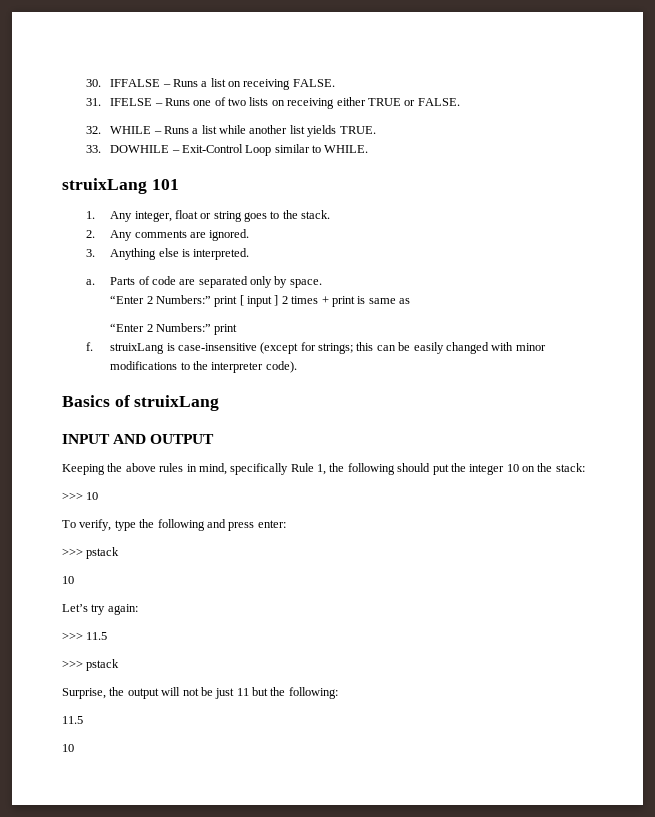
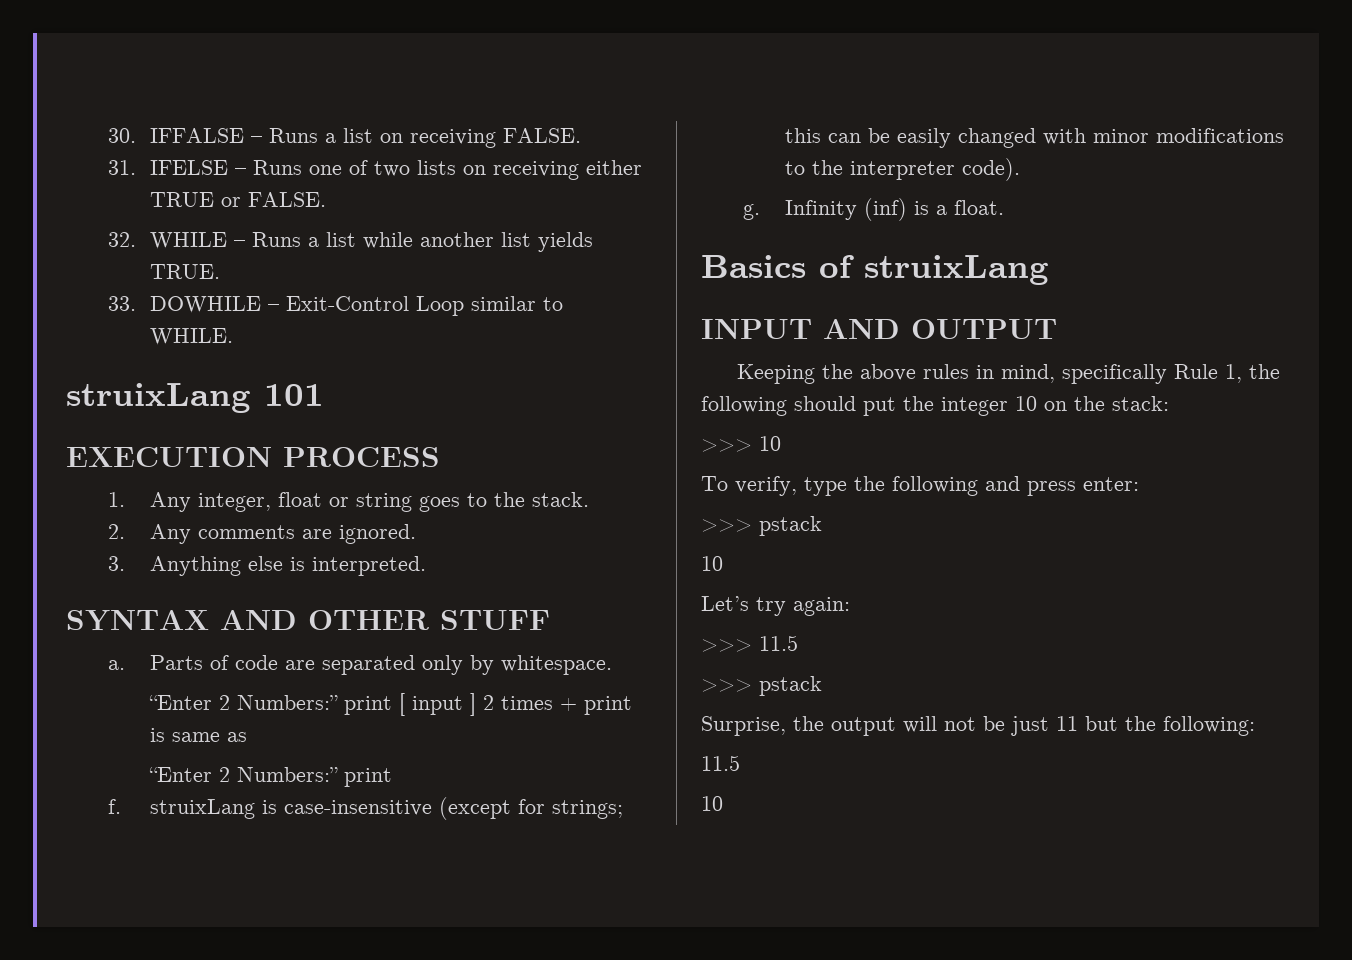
(179, 184) none -> [66,447,440,467] // EXECUTION PROCESS
(250, 254) none -> [66,610,550,631] // SYNTAX AND OTHER STUFF
[289,279,322,288] space. -> [501,655,613,675] whitespace.
(297, 367) none -> [743,198,1005,221] // g. Infinity (inf) is a float.

